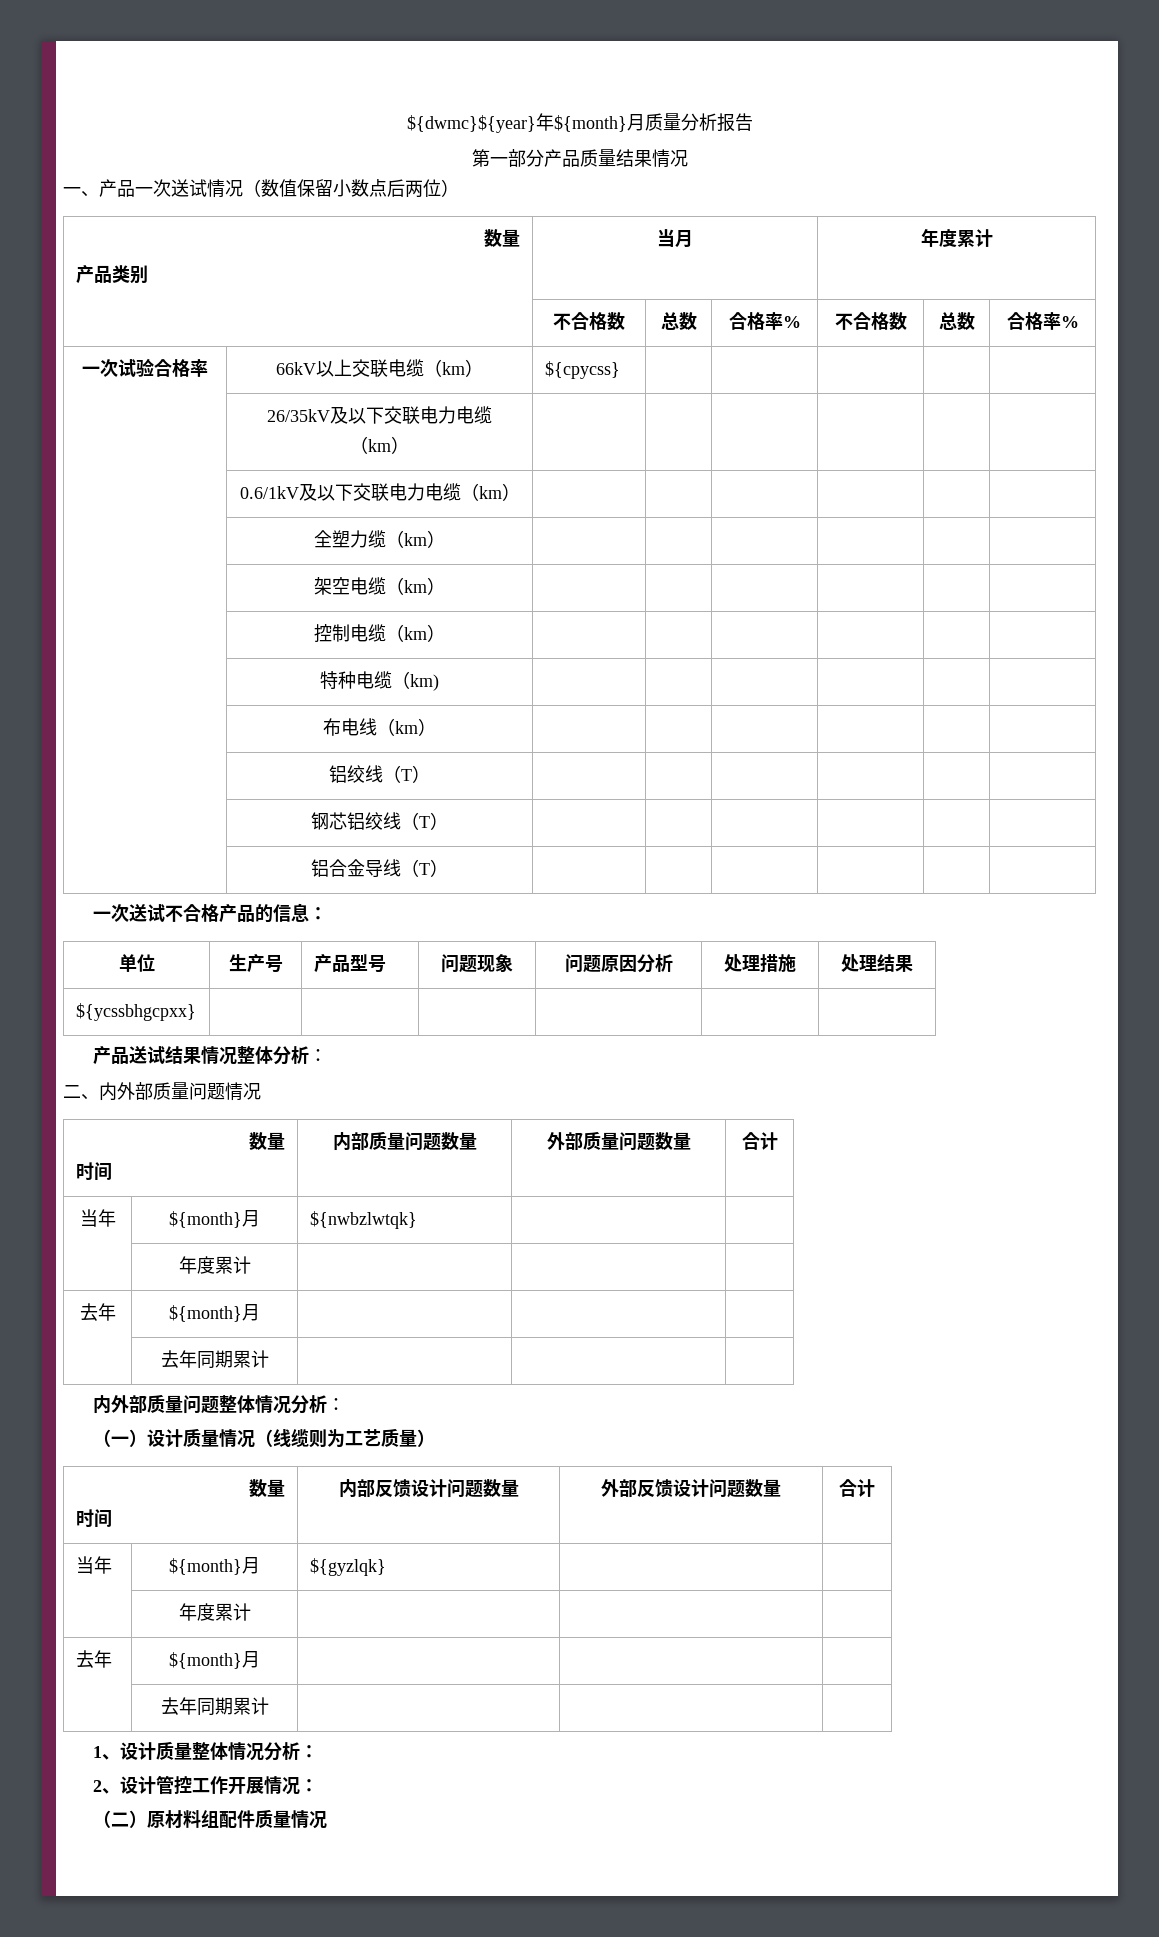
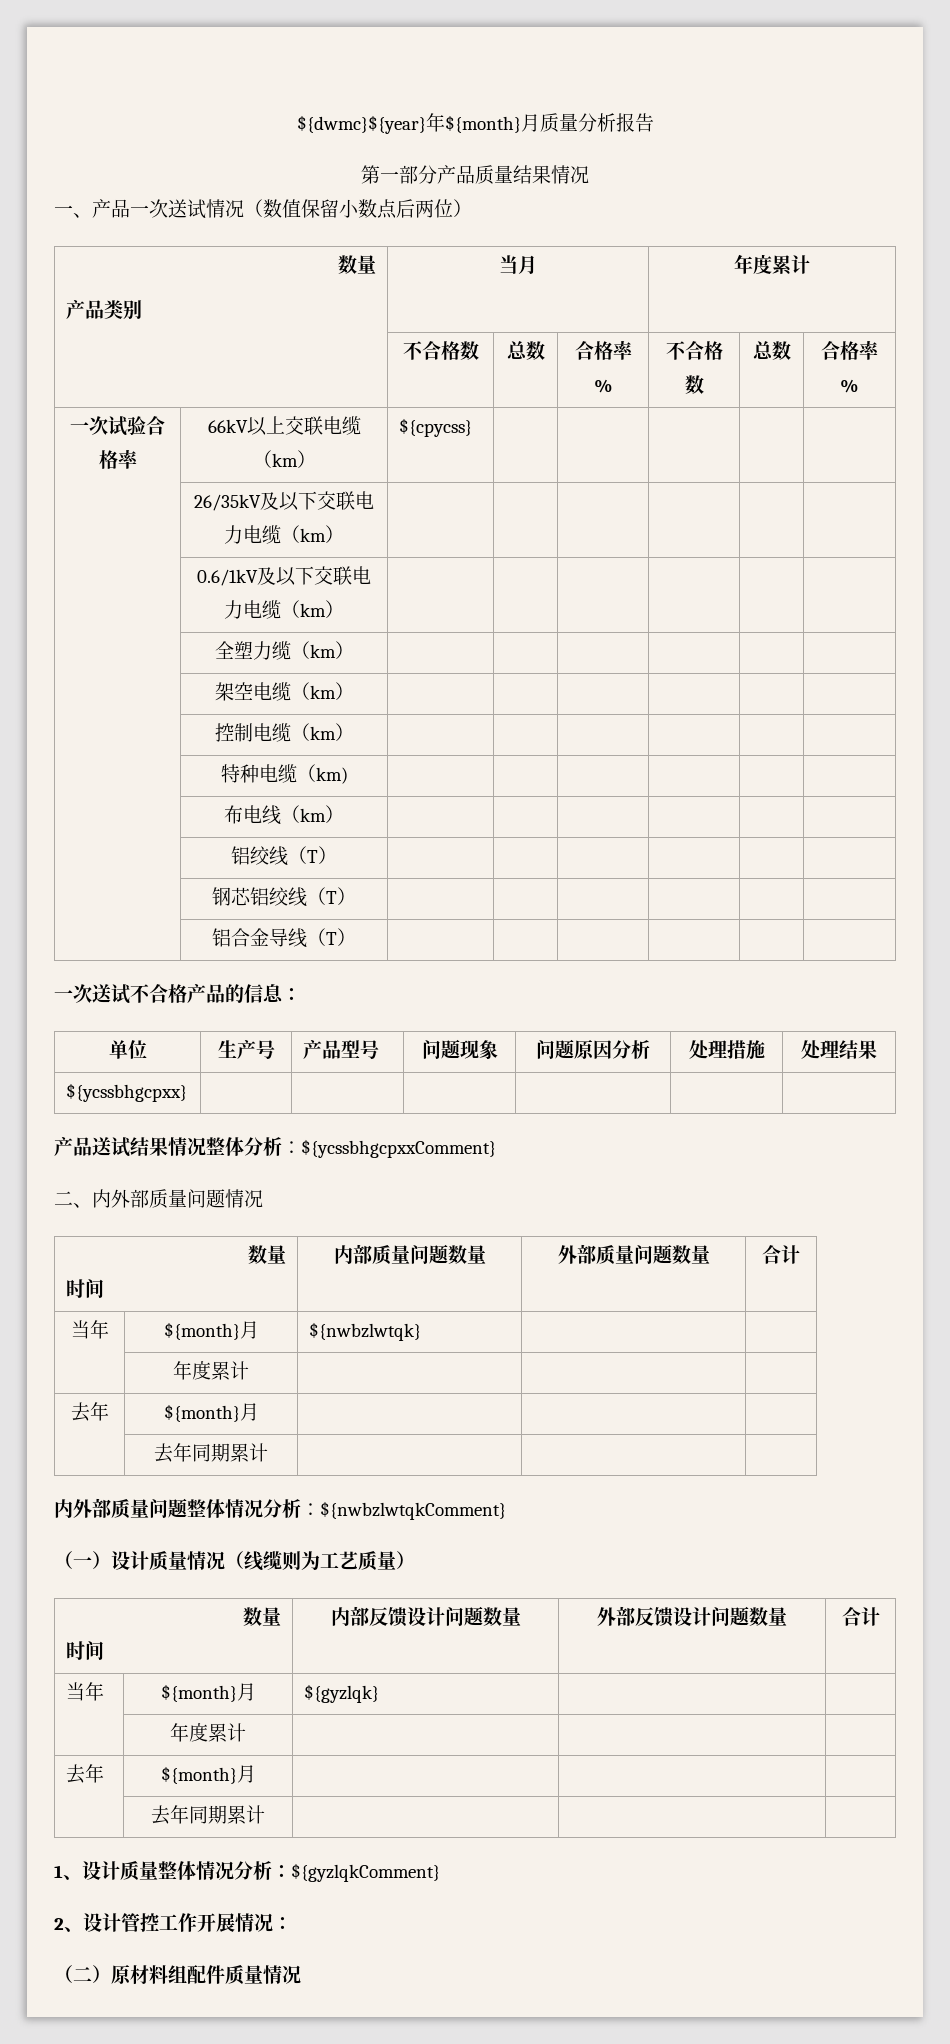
(327, 1055) none -> [301,1139,496,1158] ${ycssbhgcpxxComment}
(345, 1404) none -> [320,1501,506,1520] ${nwbzlwtqkComment}
(318, 1751) none -> [291,1863,440,1882] ${gyzlqkComment}

